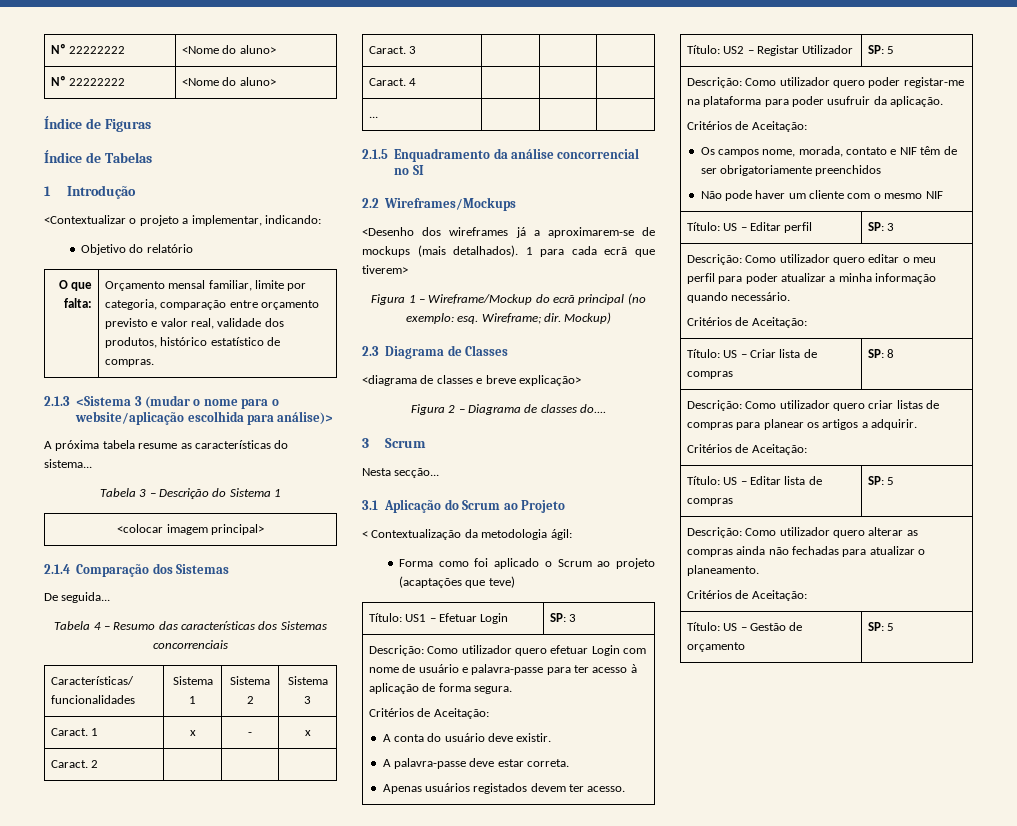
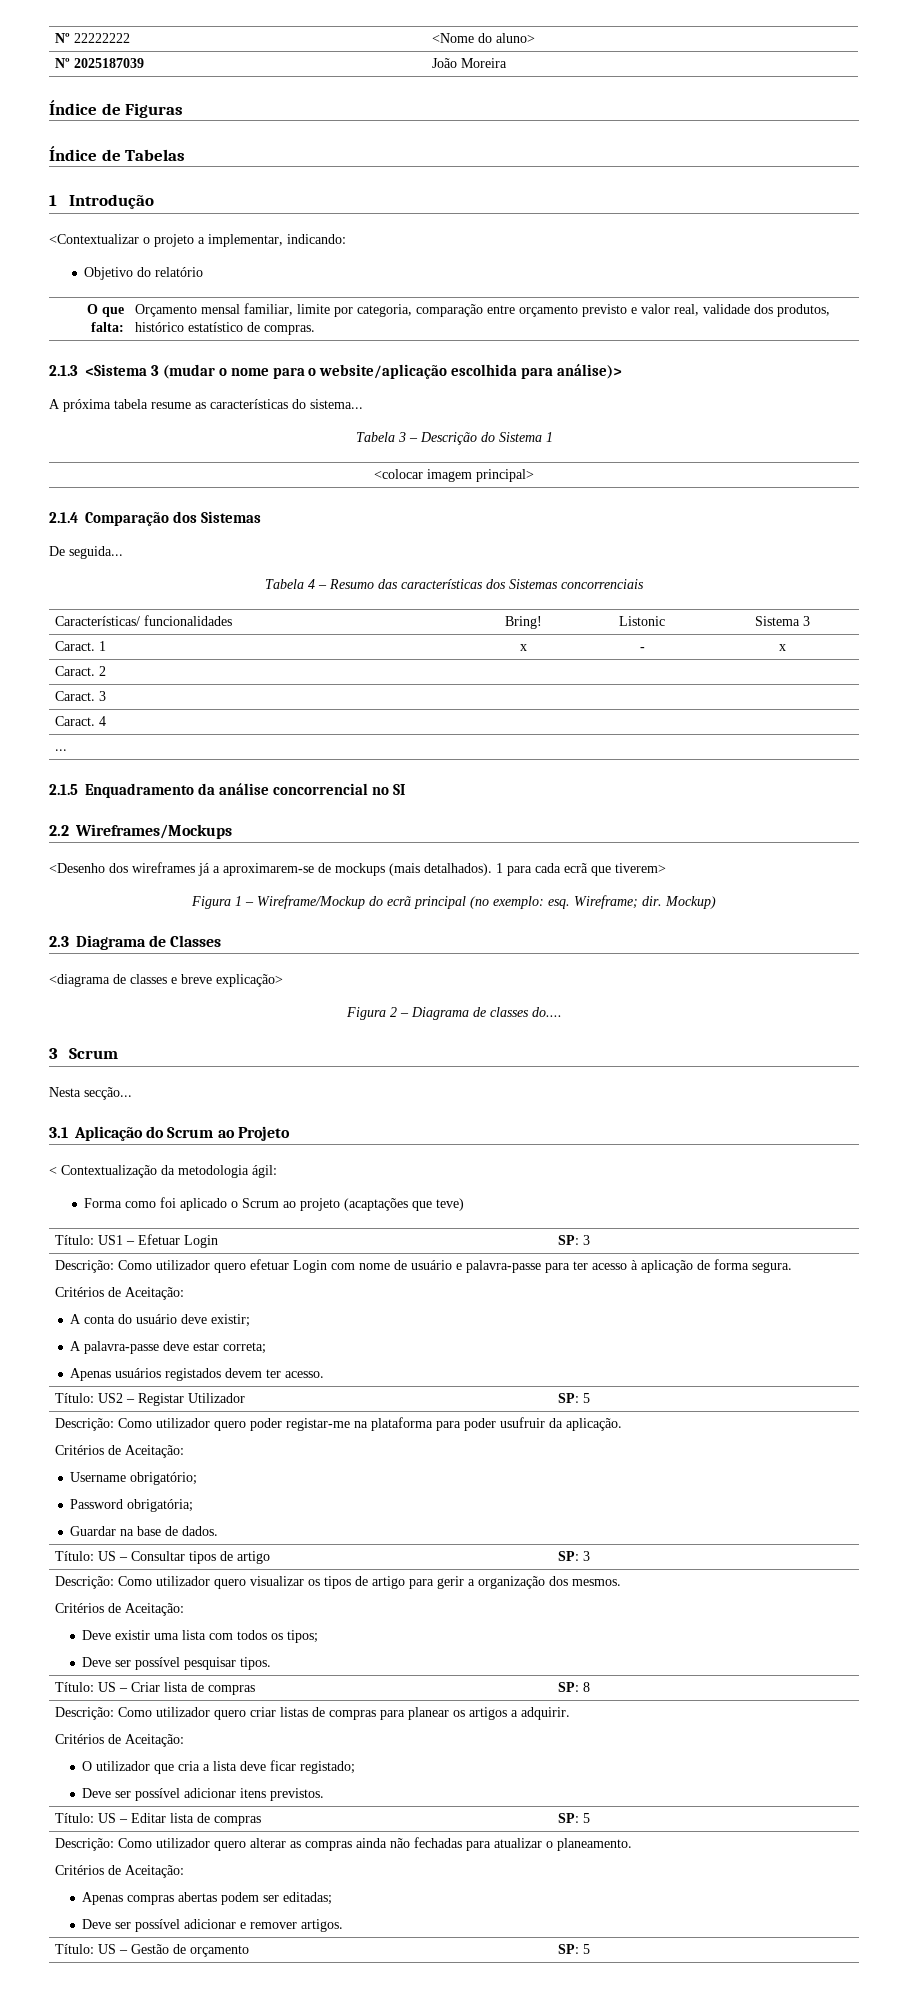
[69,78,126,86] [181,77,276,86] 22222222 | <Nome do aluno> -> [73,58,144,68] [431,58,507,68] 2025187039 | João Moreira
[172,676,213,685] [189,696,196,704] [230,676,270,685] [246,696,254,704] Sistema 1 | Sistema 2 -> [504,616,542,629] [619,616,665,626] Bring! | Listonic
[516,733,552,742] existir. -> [211,1314,251,1327] existir;
[527,759,570,767] correta. -> [223,1342,267,1354] correta;
[700,146,957,157] [700,165,882,176] [700,190,943,201] [686,222,813,233] [867,222,895,231] [686,254,937,265] [686,273,937,284] [686,292,791,303] [686,317,807,328] Os campos nome, morada, contato e NIF têm de ser obrigatoriamente preenchidos // Não pode haver um cliente com o mesmo NIF // Título: US – Editar perfil | SP: 3 // Descrição: Como utilizador quero editar o meu perfil para poder atualizar a minha informação quando necessário. // Critérios de Aceitação: -> [70,1472,198,1485] [70,1499,194,1512] [70,1526,219,1536] [54,1551,270,1564] [557,1551,590,1561] [54,1576,621,1589] [54,1603,184,1616] [82,1630,319,1643] [82,1657,272,1670] Username obrigatório; // Password obrigatória; // Guardar na base de dados. // Título: US – Consultar tipos de artigo | SP: 3 // Descrição: Como utilizador quero visualizar os tipos de artigo para gerir a organização dos mesmos. // Critérios de Aceitação: // Deve existir uma lista com todos os tipos; // Deve ser possível pesquisar tipos.
(807, 449) none -> [82,1760,356,1774] [82,1788,325,1801] // O utilizador que cria a lista deve ficar registado; // Deve ser possível adicionar itens previstos.
(807, 595) none -> [82,1892,333,1905] [82,1919,344,1932] // Apenas compras abertas podem ser editadas; // Deve ser possível adicionar e remover artigos.

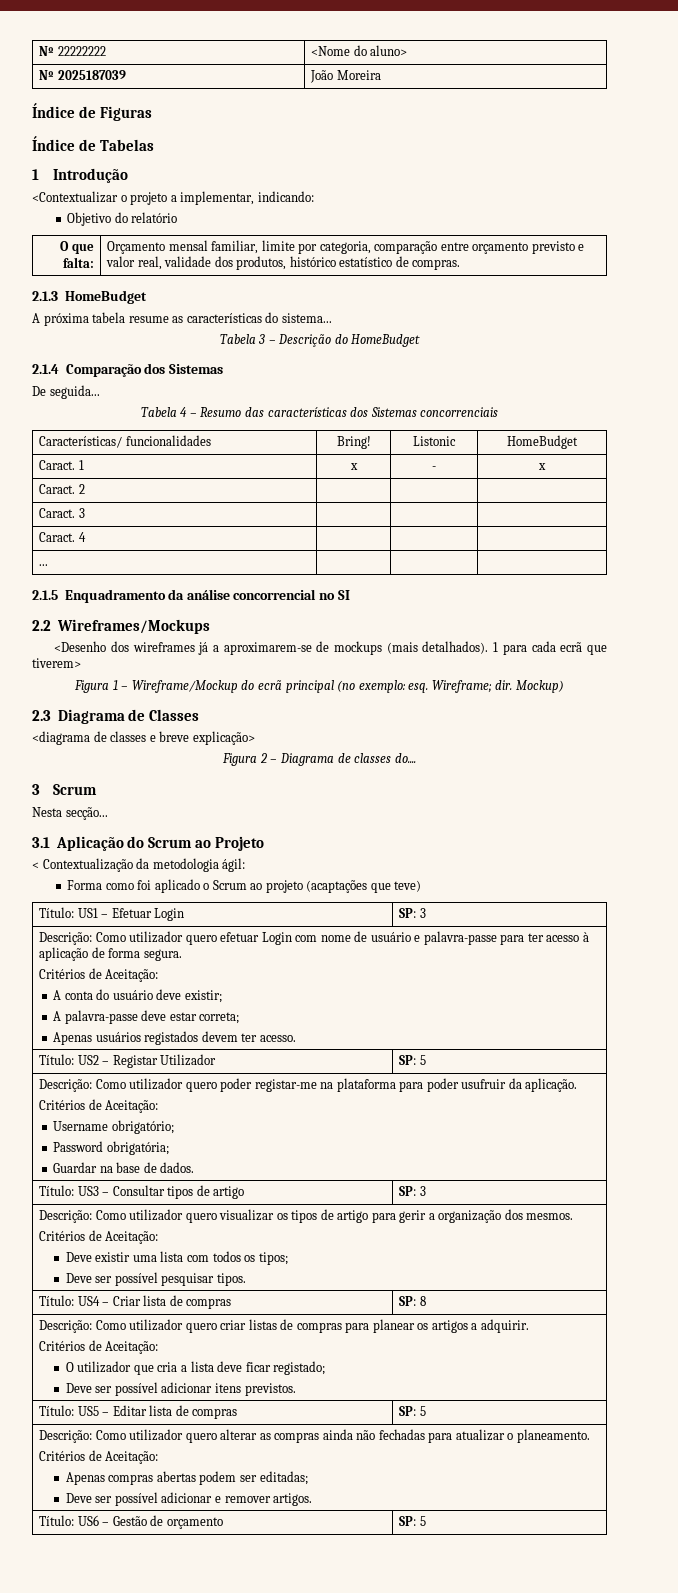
[85,364,623,379] <Sistema 3 (mudar o nome para o website/aplicação escolhida para análise)> -> [64,290,147,304] HomeBudget
[498,432,553,442] [374,469,534,482] Sistema 1 // <colocar imagem principal> -> [351,334,421,347] HomeBudget
[755,616,810,626] Sistema 3 -> [507,435,578,449] HomeBudget
[97,1551,116,1561] US -> [77,1186,99,1196] US3
[97,1682,116,1692] US -> [77,1296,100,1306] US4
[97,1813,116,1823] US -> [77,1406,99,1416] US5
[97,1944,116,1954] US -> [77,1515,99,1526] US6

